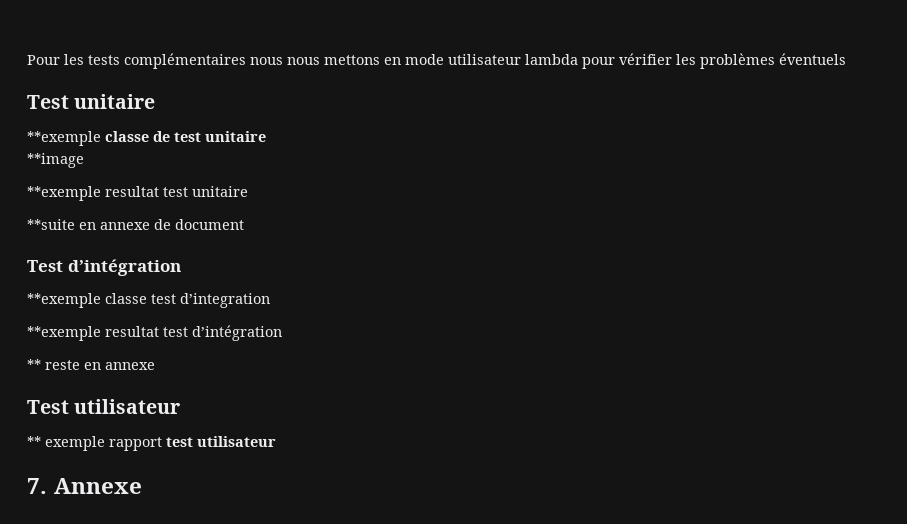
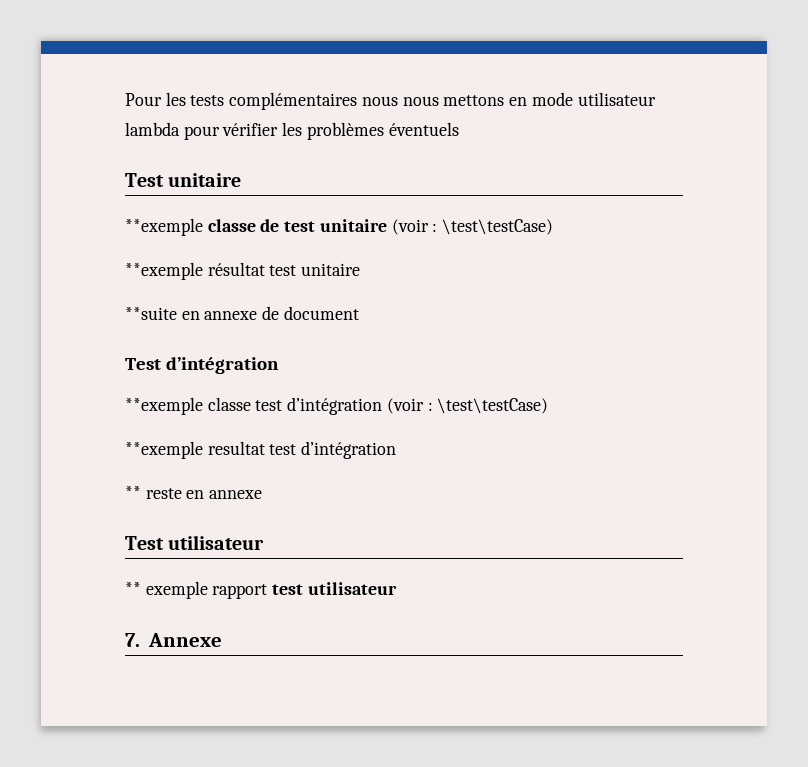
[27,153,84,168] [27,186,159,201] // **image // **exemple resultat -> [391,219,554,235] [125,262,265,280] (voir : \test\testCase) // **exemple résultat
[180,293,270,308] d’integration -> [287,397,549,415] d’intégration (voir : \test\testCase)

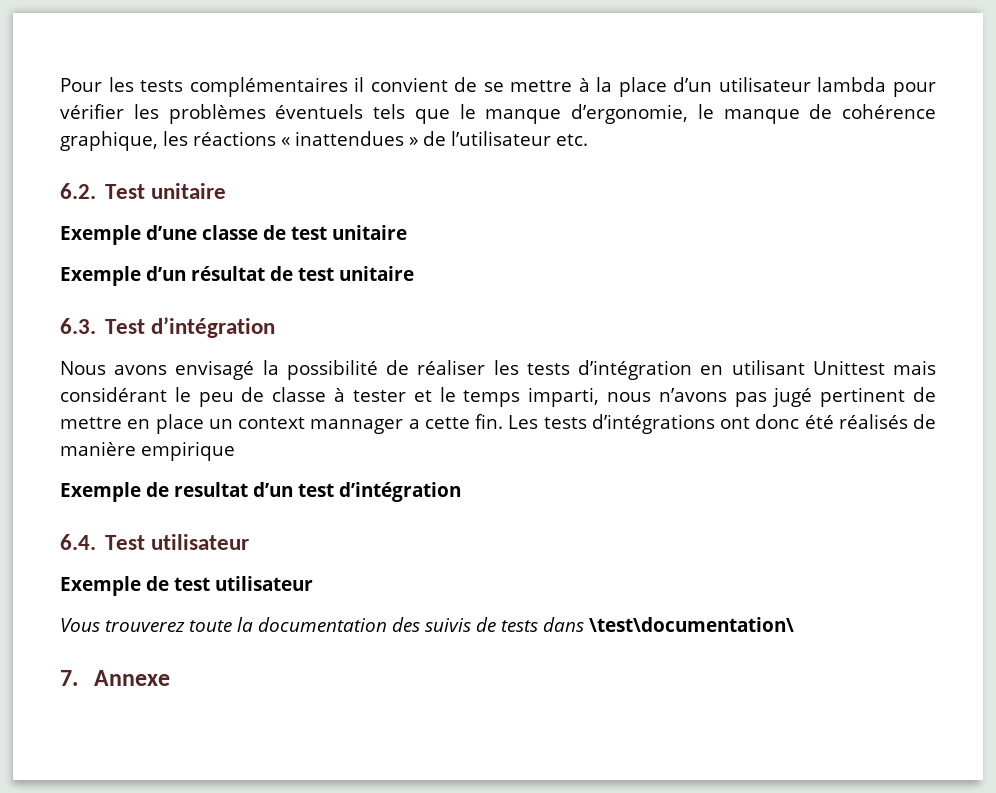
[361,92,573,106] nous nous mettons en mode -> [354,77,713,97] il convient de se mettre à la place d’un
(459, 129) // -> [373,104,936,124] [60,131,588,151] [60,183,96,199] tels que le manque d’ergonomie, le manque de cohérence graphique, les réactions « inattendues » de l’utilisateur etc. // 6.2.
[125,218,203,236] **exemple -> [60,225,197,245] Exemple d’une
[391,219,554,235] [125,262,361,280] [125,306,359,320] [125,357,279,374] [125,397,549,415] [125,441,397,459] [125,486,263,499] (voir : \test\testCase) // **exemple résultat test unitaire // **suite en annexe de document // Test d’intégration // **exemple classe test d’intégration (voir : \test\testCase) // **exemple resultat test d’intégration // ** reste en annexe // -> [60,266,414,286] [60,317,276,338] [60,360,937,380] [60,387,936,407] [60,414,936,434] [60,441,235,461] [60,482,461,502] [60,534,96,550] // Exemple d’un résultat de test unitaire // 6.3. Test d’intégration // Nous avons envisagé la possibilité de réaliser les tests d’intégration en utilisant Unittest mais considérant le peu de classe à tester et le temps imparti, nous n’avons pas jugé pertinent de mettre en place un context mannager a cette fin. Les tests d’intégrations ont donc été réalisés de manière empirique // Exemple de resultat d’un test d’intégration // 6.4.
[125,581,268,599] ** exemple rapport -> [60,576,169,596] Exemple de
(397, 588) none -> [60,617,794,632] // Vous trouverez toute la documentation des suivis de tests dans \test\documentation\

